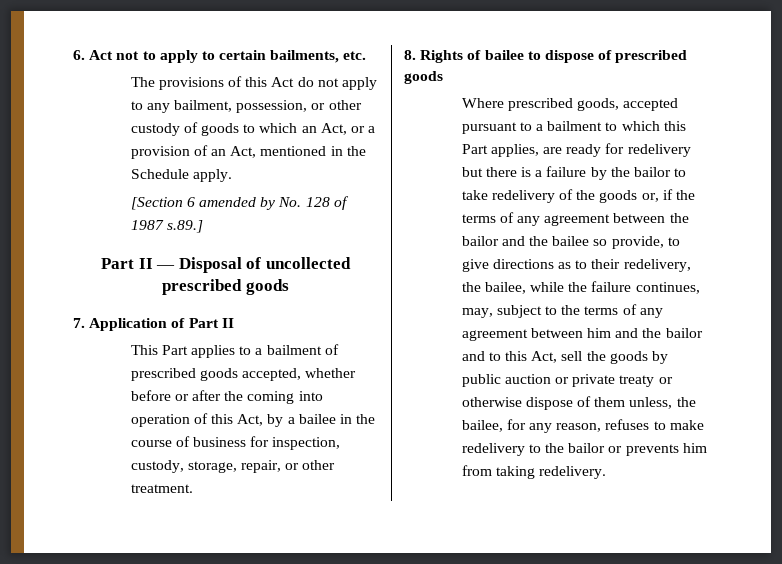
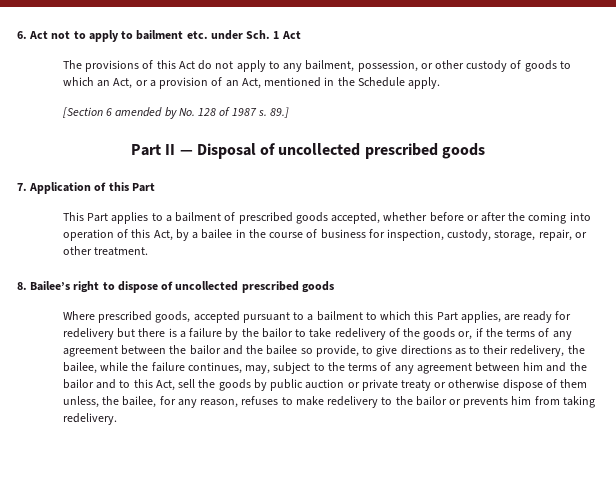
[219,50,340,63] certain bailments, -> [136,30,184,40] bailment
(367, 55) none -> [210,30,301,40] under Sch. 1 Act
[166,220,203,233] s.89.] -> [257,107,290,118] s. 89.]
[188,318,234,328] Part II -> [108,182,155,192] this Part
[420,50,524,63] Rights of bailee -> [30,281,100,293] Bailee’s right
(613, 55) none -> [175,281,239,291] uncollected

